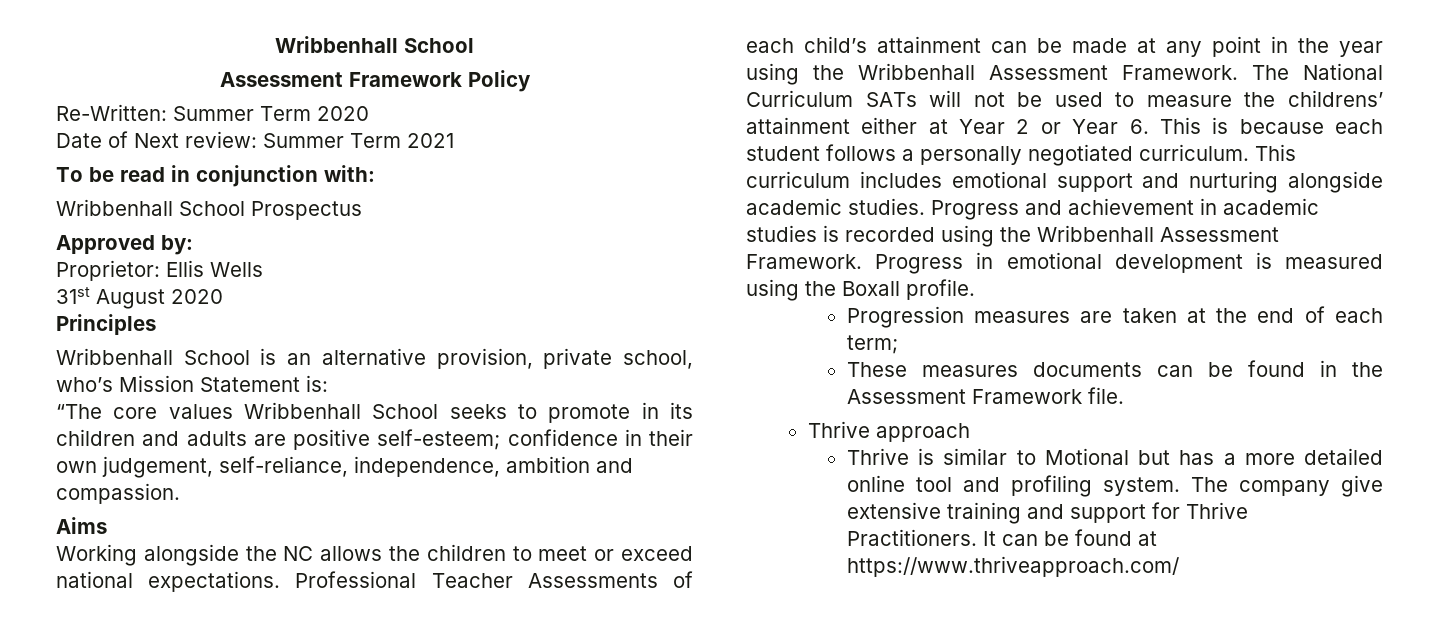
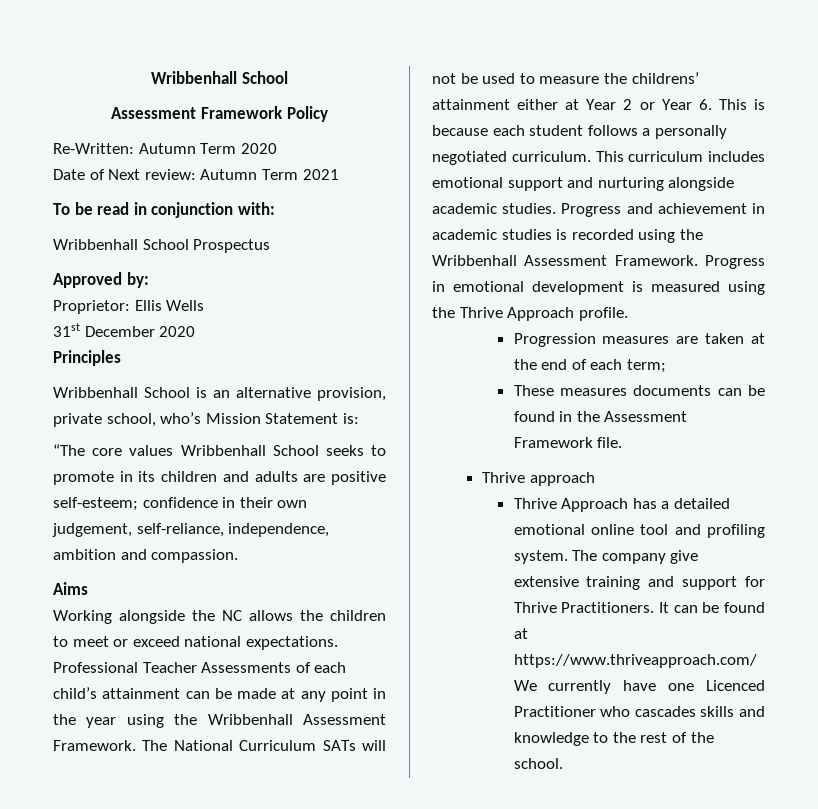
[173,106,254,121] Summer -> [138,143,196,154] Autumn
[263,133,344,148] Summer -> [200,169,258,180] Autumn
[96,289,165,309] August -> [84,326,155,337] December
[842,281,900,296] Boxall -> [459,307,575,321] Thrive Approach
[918,448,1383,465] is similar to Motional but has a more detailed -> [561,498,730,512] [513,524,585,535] Approach has a detailed emotional
(1179, 566) none -> [513,680,765,694] [513,706,765,717] [513,732,714,746] [513,758,563,769] We currently have one Licenced Practitioner who cascades skills and knowledge to the rest of the school.

